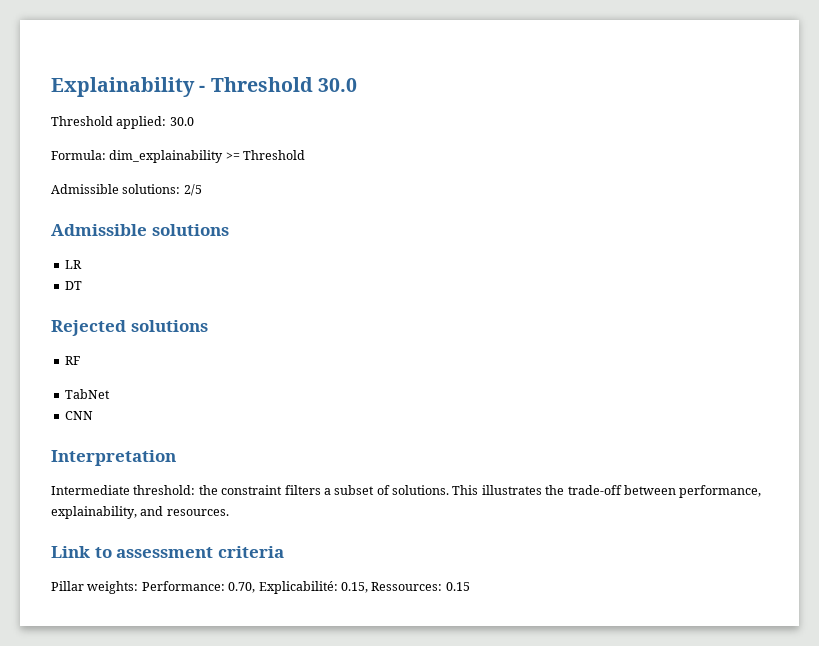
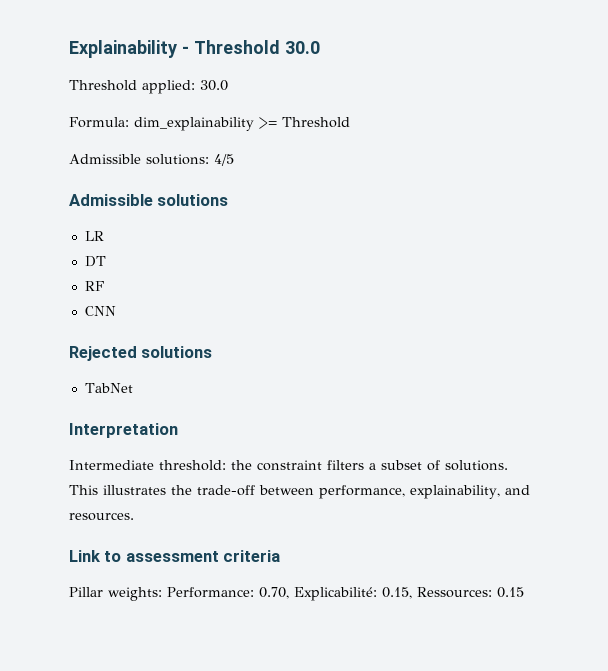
[183,184,202,196] 2/5 -> [214,154,234,166] 4/5
(82, 285) none -> [84,281,104,291] [84,306,116,316] // RF // CNN
[64,356,80,365] // RF -> (213, 352) none
[64,411,93,420] // CNN -> (133, 388) none

